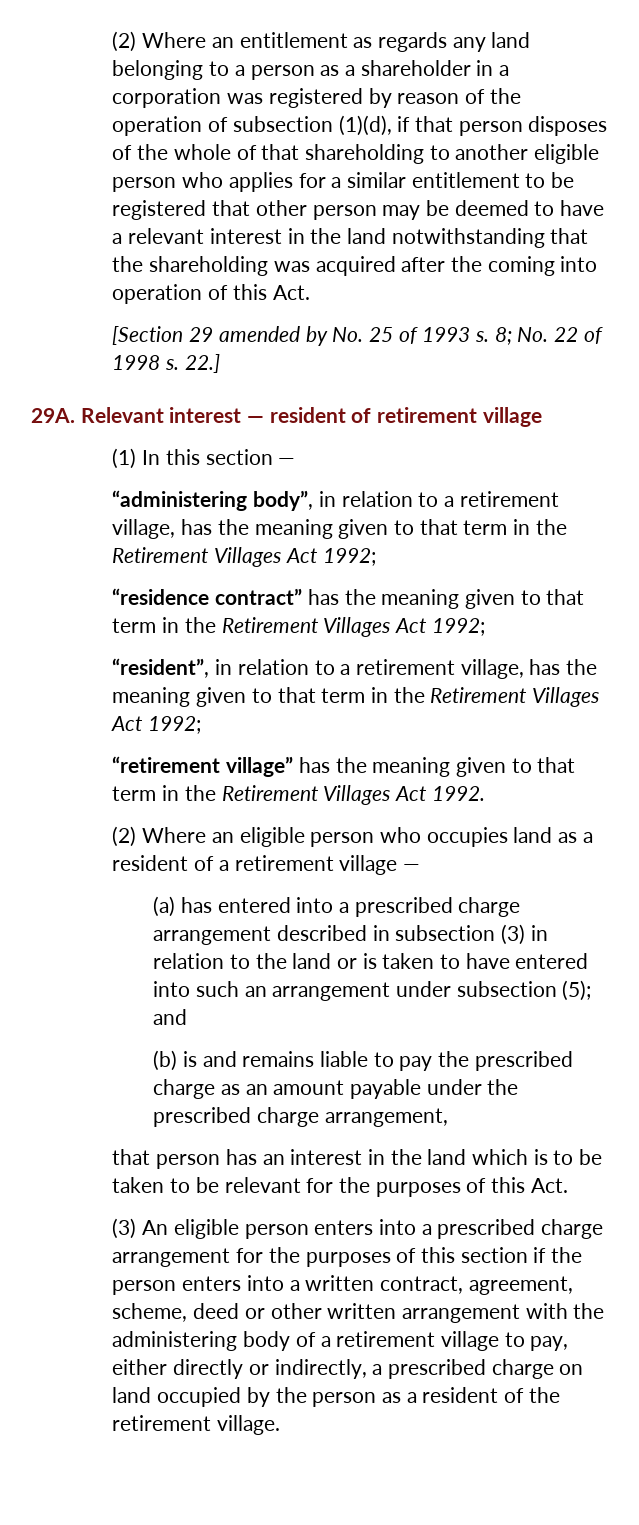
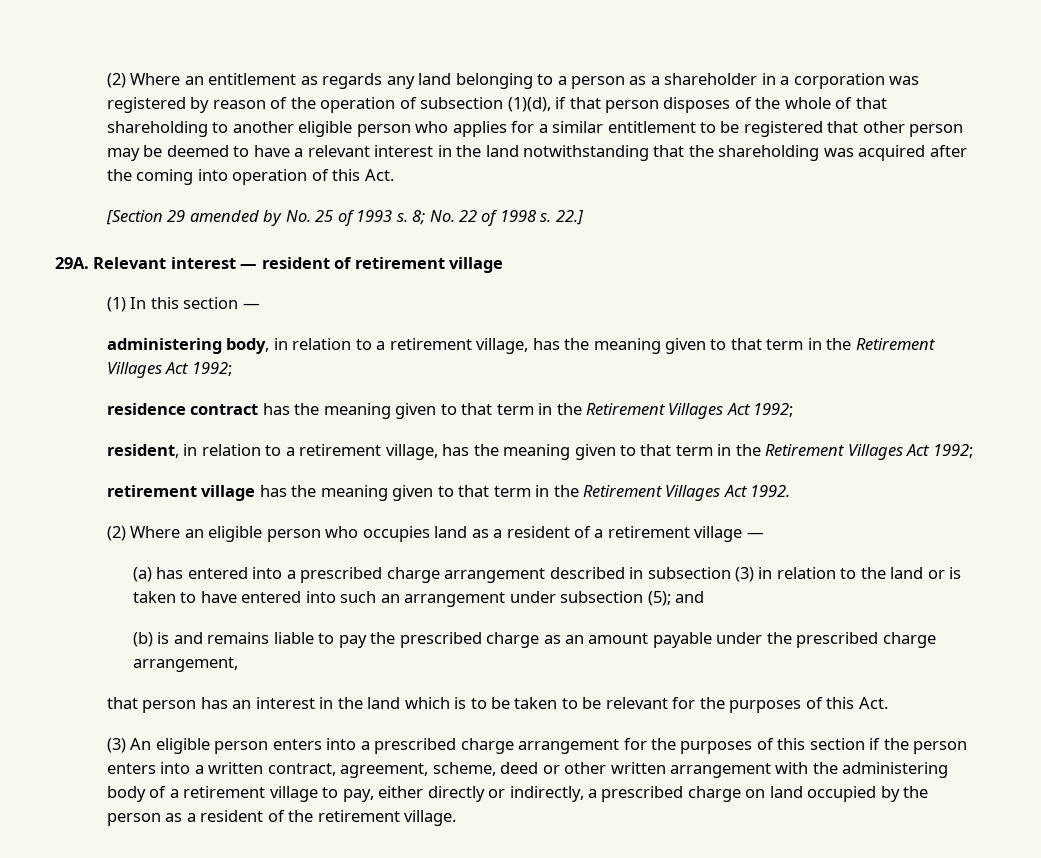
[112,490,314,511] “administering body”, -> [106,338,270,354] administering body,
[112,588,303,605] “residence contract” -> [106,403,259,415] residence contract
[112,658,210,678] “resident”, -> [106,444,179,458] resident,
[112,756,294,777] “retirement village” -> [106,485,256,501] retirement village

